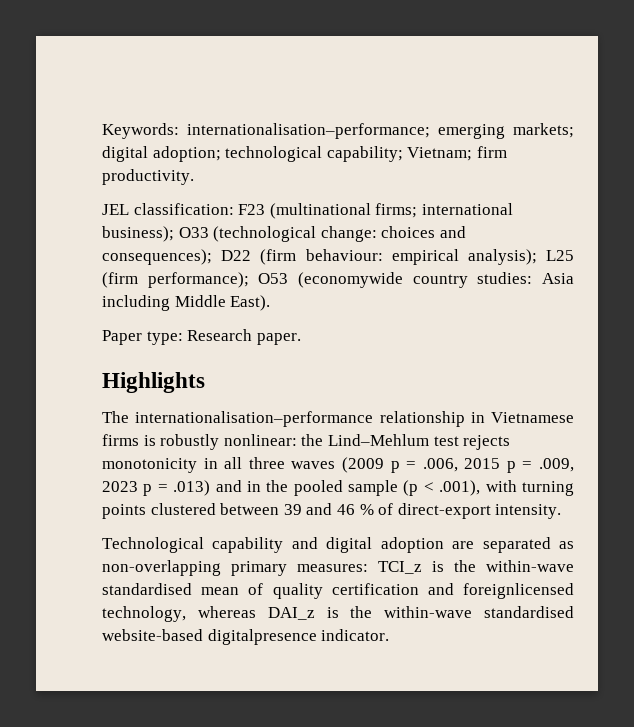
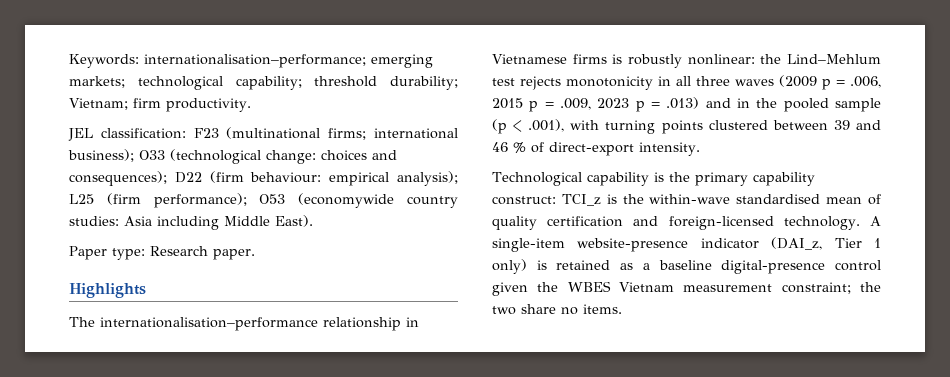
[102,146,403,162] digital adoption; technological capability; -> [137,76,458,90] technological capability; threshold durability;
[291,537,574,553] [102,560,368,576] and digital adoption are separated as non-overlapping primary measures: -> [653,172,815,186] [492,196,556,205] is the primary capability construct:
[463,583,574,599] [102,606,574,622] [102,629,390,645] foreignlicensed technology, whereas DAI_z is the within-wave standardised website-based digitalpresence indicator. -> [668,216,881,230] [492,237,881,252] [492,259,881,274] [492,281,881,296] [492,304,622,315] foreign-licensed technology. A single-item website-presence indicator (DAI_z, Tier 1 only) is retained as a baseline digital-presence control given the WBES Vietnam measurement constraint; the two share no items.

